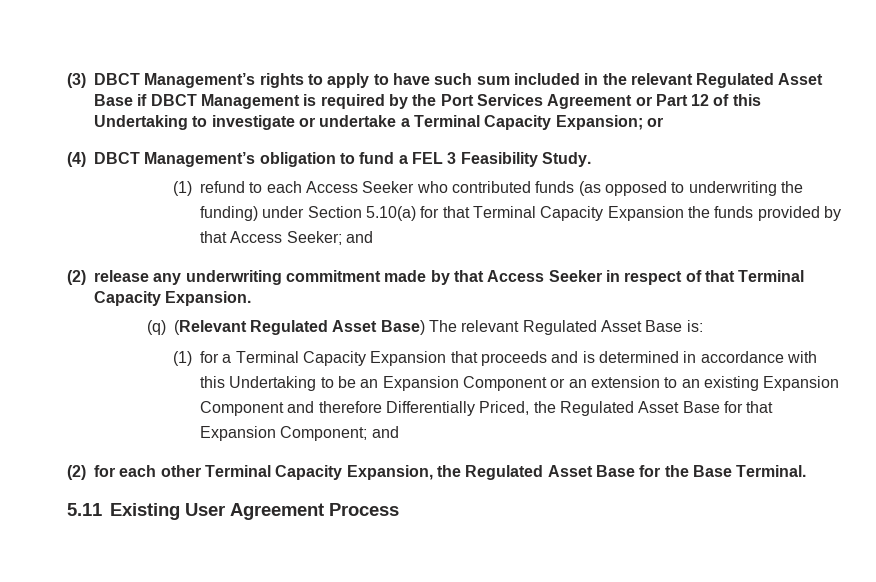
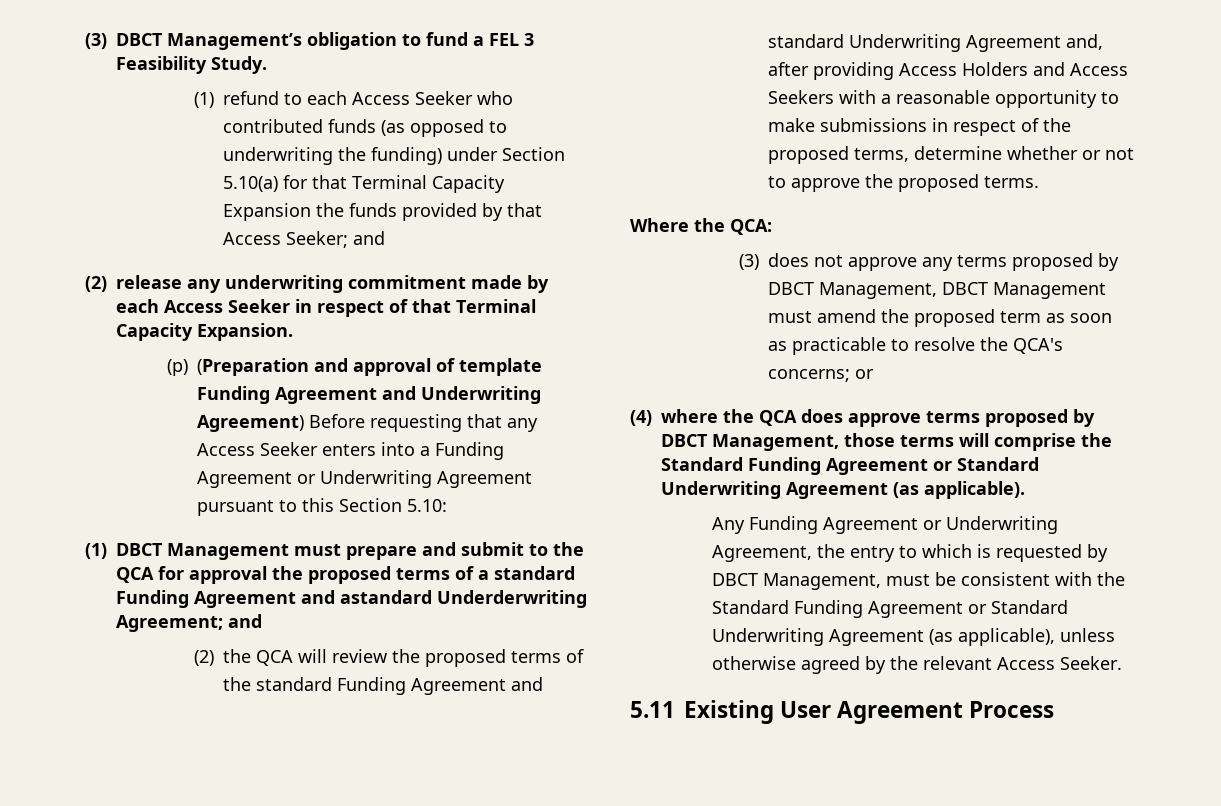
[259,73,824,88] [94,94,761,109] [94,115,663,130] [67,152,256,167] rights to apply to have such sum included in the relevant Regulated Asset Base if DBCT Management is required by the Port Services Agreement or Part 12 of this Undertaking to investigate or undertake a Terminal Capacity Expansion; or // (4) DBCT Management’s -> (302, 41) none
[453,270,484,282] that -> [116,299,159,313] each
[146,320,703,335] [173,351,818,366] [200,376,840,391] [200,401,774,416] [200,426,399,441] [67,465,807,480] (q) (Relevant Regulated Asset Base) The relevant Regulated Asset Base is: // (1) for a Terminal Capacity Expansion that proceeds and is determined in accordance with this Undertaking to be an Expansion Component or an extension to an existing Expansion Component and therefore Differentially Priced, the Regulated Asset Base for that Expansion Component; and // (2) for each other Terminal Capacity Expansion, the Regulated Asset Base for the Base Terminal. -> [167,358,543,376] [197,386,542,404] [197,414,539,432] [197,442,505,460] [197,470,533,488] [197,498,448,516] [85,542,584,560] [116,566,575,584] [116,590,587,608] [116,614,262,632] [194,649,585,667] [223,677,544,695] [768,34,1104,52] [768,62,1129,80] [768,90,1120,108] [768,118,1072,136] [768,146,1135,164] [768,174,1040,192] [630,218,772,235] [739,253,1120,271] [768,282,1107,299] [768,309,1113,327] [768,337,1064,355] [768,369,875,382] [630,409,1095,427] [661,433,1112,451] [661,457,1039,475] [661,481,1025,499] [712,516,1059,534] [712,544,1109,562] [712,572,1126,590] [712,600,1069,618] [712,628,1116,646] [712,656,1123,674] (p) (Preparation and approval of template Funding Agreement and Underwriting Agreement) Before requesting that any Access Seeker enters into a Funding Agreement or Underwriting Agreement pursuant to this Section 5.10: // (1) DBCT Management must prepare and submit to the QCA for approval the proposed terms of a standard Funding Agreement and astandard Underderwriting Agreement; and // (2) the QCA will review the proposed terms of the standard Funding Agreement and standard Underwriting Agreement and, after providing Access Holders and Access Seekers with a reasonable opportunity to make submissions in respect of the proposed terms, determine whether or not to approve the proposed terms. // Where the QCA: // (3) does not approve any terms proposed by DBCT Management, DBCT Management must amend the proposed term as soon as practicable to resolve the QCA's concerns; or // (4) where the QCA does approve terms proposed by DBCT Management, those terms will comprise the Standard Funding Agreement or Standard Underwriting Agreement (as applicable). // Any Funding Agreement or Underwriting Agreement, the entry to which is requested by DBCT Management, must be consistent with the Standard Funding Agreement or Standard Underwriting Agreement (as applicable), unless otherwise agreed by the relevant Access Seeker.

